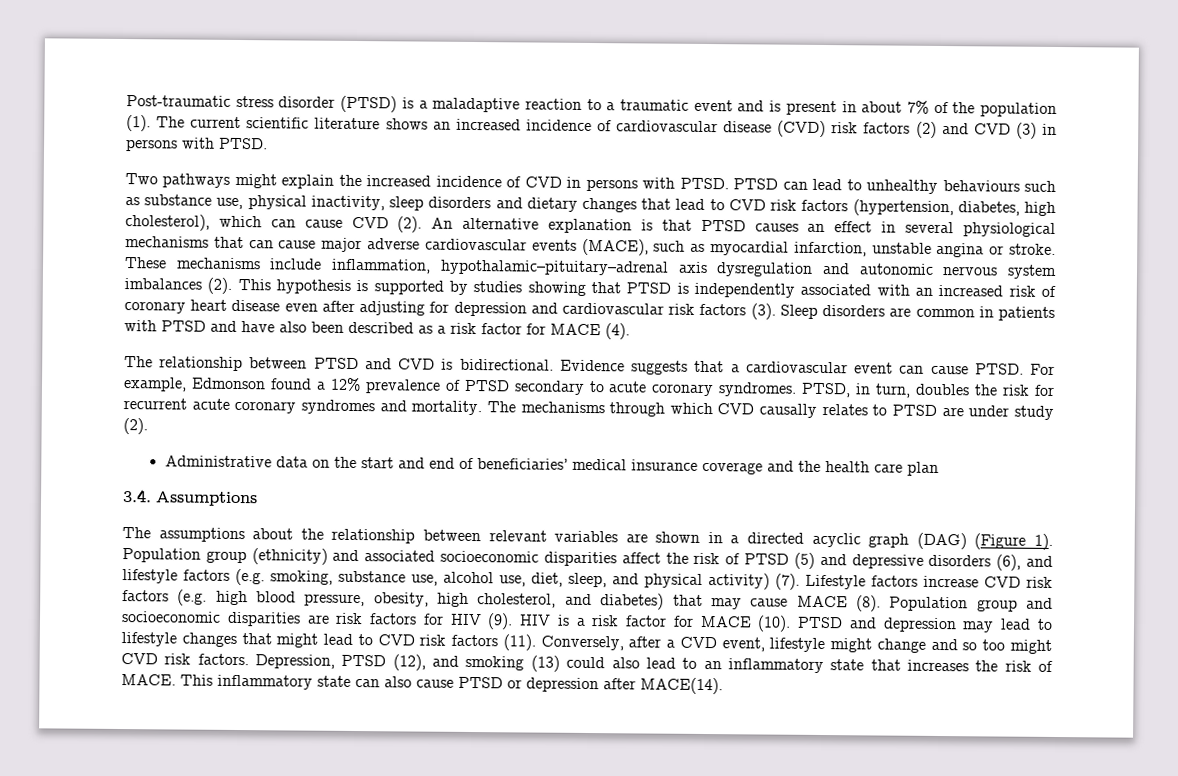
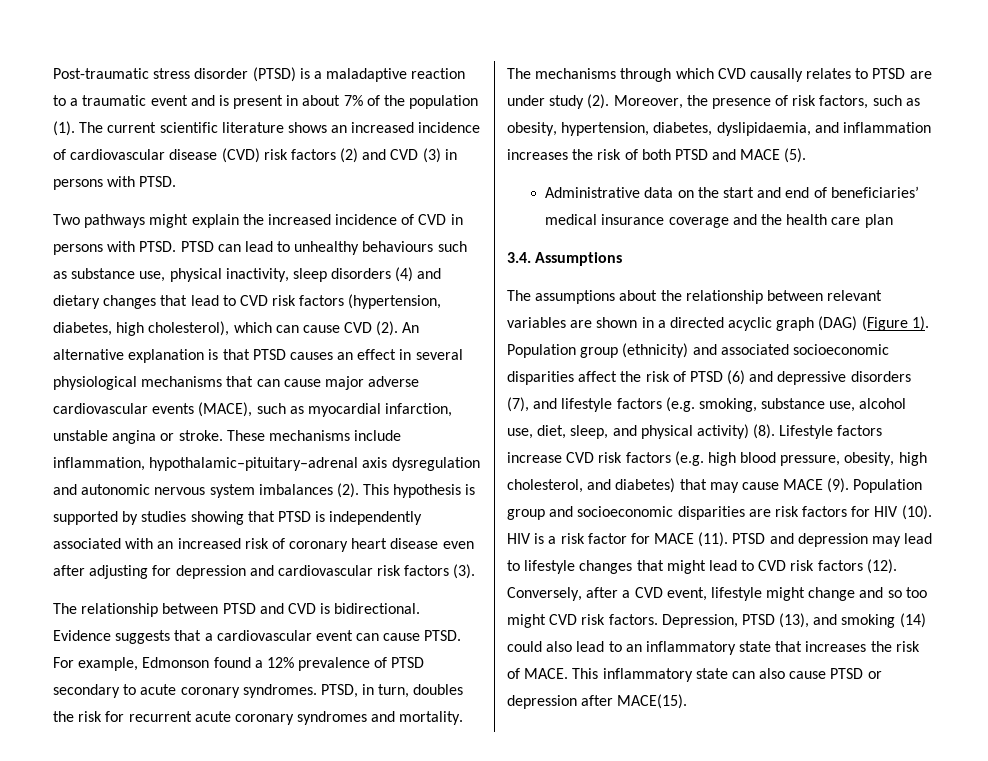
(492, 202) none -> [395,267,414,282] (4)
[779,304,1055,321] [124,320,630,340] Sleep disorders are common in patients with PTSD and have also been described as a risk factor for MACE (4). -> (476, 571) none
(148, 426) none -> [613,95,920,109] [507,122,931,136] [507,148,807,163] Moreover, the presence of risk factors, such as obesity, hypertension, diabetes, dyslipidaemia, and inflammation increases the risk of both PTSD and MACE (5).
[793,552,815,569] (5) -> [727,370,746,385] (6)
[996,554,1022,571] (6), -> [507,397,529,412] (7),
[775,573,800,590] (7). -> [753,424,776,439] (8).
[855,595,881,612] (8). -> [827,478,850,493] (9).
[487,613,514,630] (9). -> [901,505,932,520] (10).
[757,615,792,632] (10). -> [698,532,729,547] (11).
[502,634,536,651] (11). -> [866,559,897,574] (12).
[392,654,426,671] (12), -> [779,613,810,628] (13),
[530,655,560,672] (13) -> [899,613,926,628] (14)
[640,677,723,695] MACE(14). -> [617,694,688,709] MACE(15).

